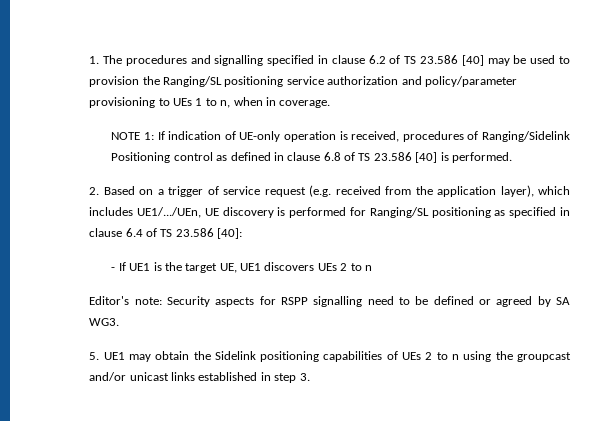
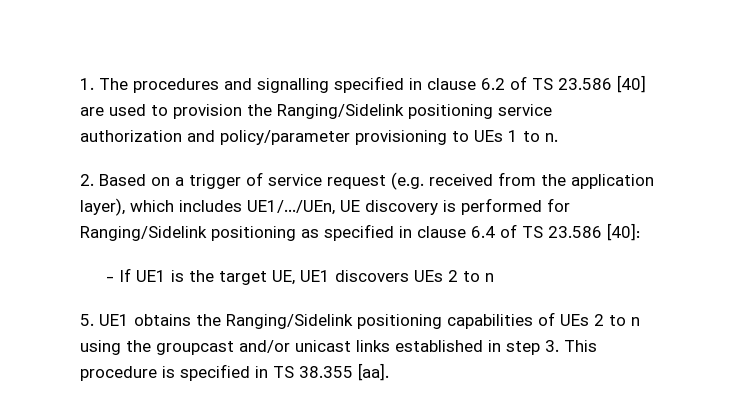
[487,55,527,66] may be -> [80,107,105,116] are
[162,76,222,87] Ranging/SL -> [277,104,405,119] Ranging/Sidelink
[220,97,331,108] [111,131,571,142] [111,152,512,163] n, when in coverage. // NOTE 1: If indication of UE-only operation is received, procedures of Ranging/Sidelink Positioning control as defined in clause 6.8 of TS 23.586 [40] is performed. -> [545,133,559,142] n.
[369,207,429,218] Ranging/SL -> [80,226,208,241] Ranging/Sidelink
[89,296,571,307] [89,318,120,326] [89,351,256,362] Editor's note: Security aspects for RSPP signalling need to be defined or agreed by SA WG3. // 5. UE1 may obtain the Sidelink -> [80,314,354,329] 5. UE1 obtains the Ranging/Sidelink
(310, 377) none -> [564,340,598,352] [80,363,390,381] This procedure is specified in TS 38.355 [aa].

